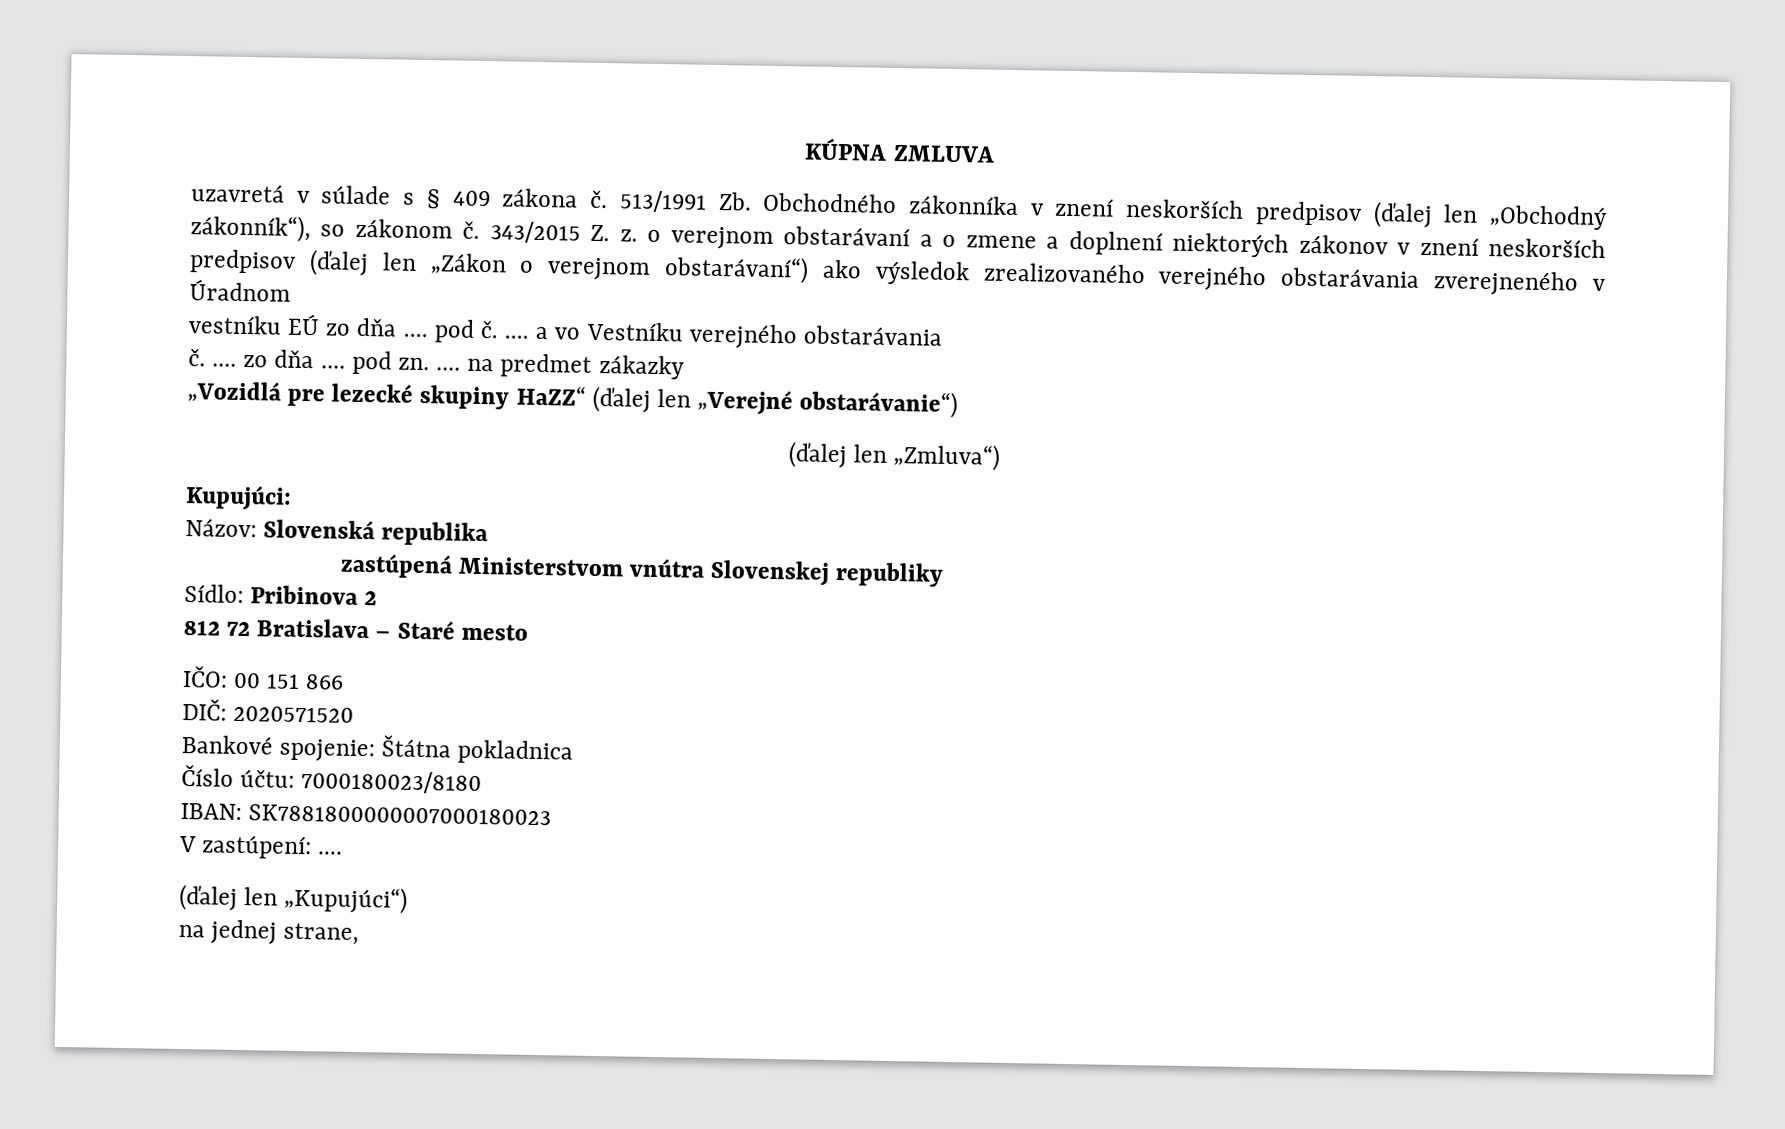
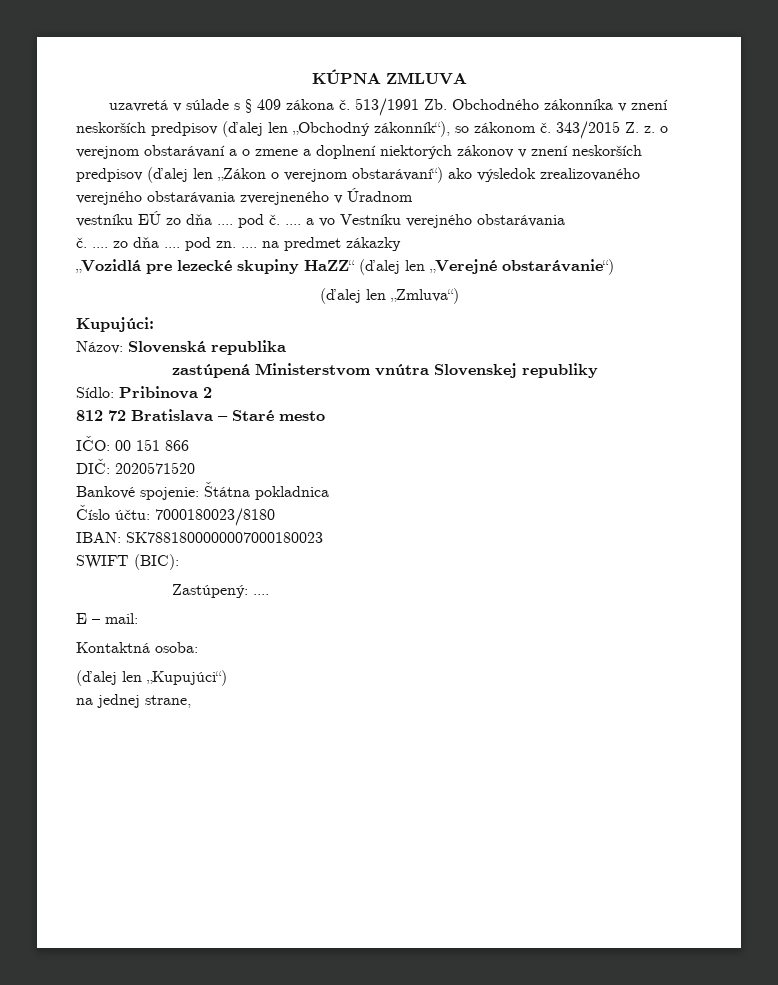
[179,834,344,860] V zastúpení: .... -> [76,554,179,570] [171,584,269,598] [76,613,138,624] [76,642,198,653] SWIFT (BIC): // Zastúpený: .... // E – mail: // Kontaktná osoba:

